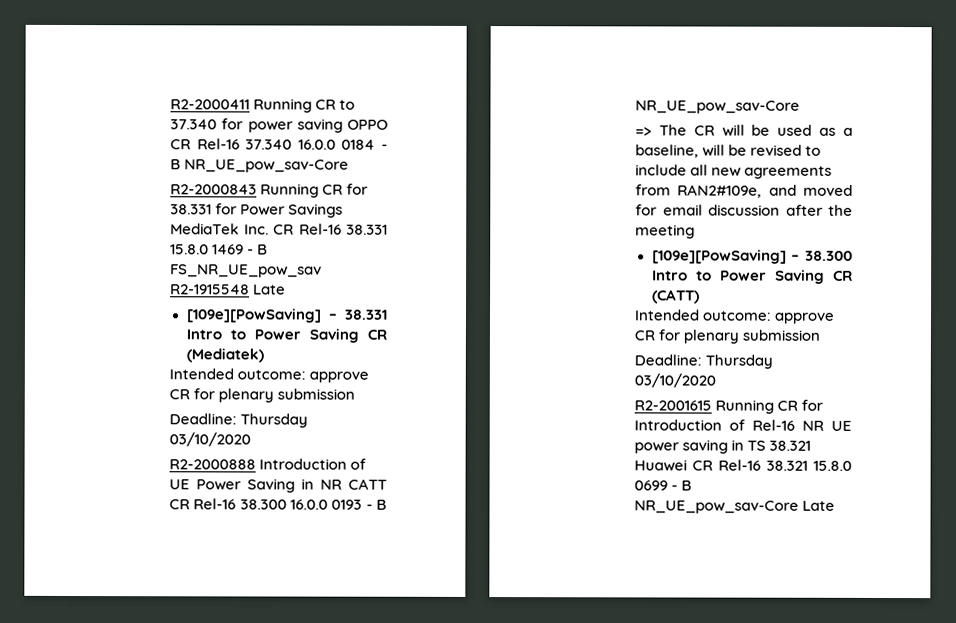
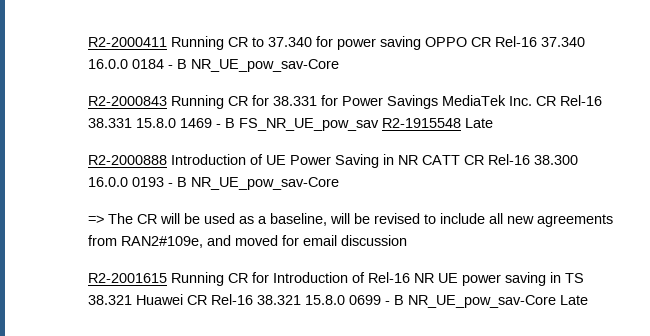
[185,308,388,323] [185,328,388,343] [185,348,264,363] [169,368,370,383] [169,388,356,403] [169,413,309,428] [169,432,252,447] // [109e][PowSaving] – 38.331 Intro to Power Saving CR (Mediatek) // Intended outcome: approve CR for plenary submission // Deadline: Thursday 03/10/2020 -> (493, 123) none
[785,204,853,216] [635,224,696,239] [651,249,853,264] [651,269,853,284] [651,289,700,304] [634,309,835,324] [634,329,821,344] [634,354,774,369] [634,373,717,388] after the meeting // [109e][PowSaving] – 38.300 Intro to Power Saving CR (CATT) // Intended outcome: approve CR for plenary submission // Deadline: Thursday 03/10/2020 -> (407, 240) none

